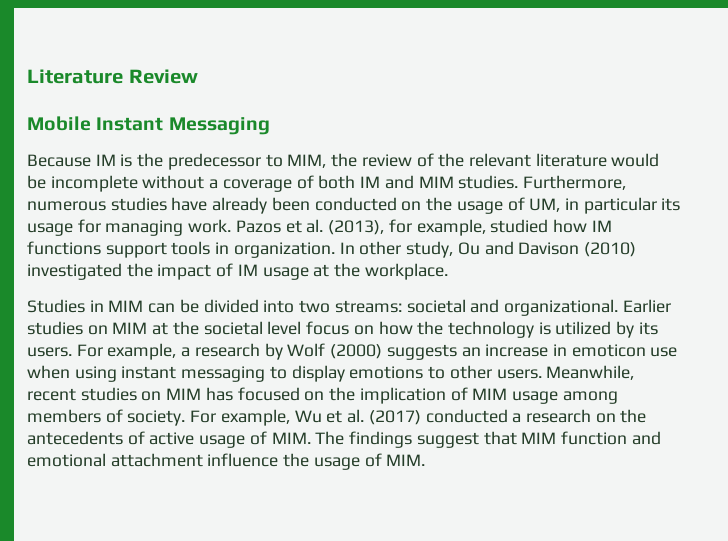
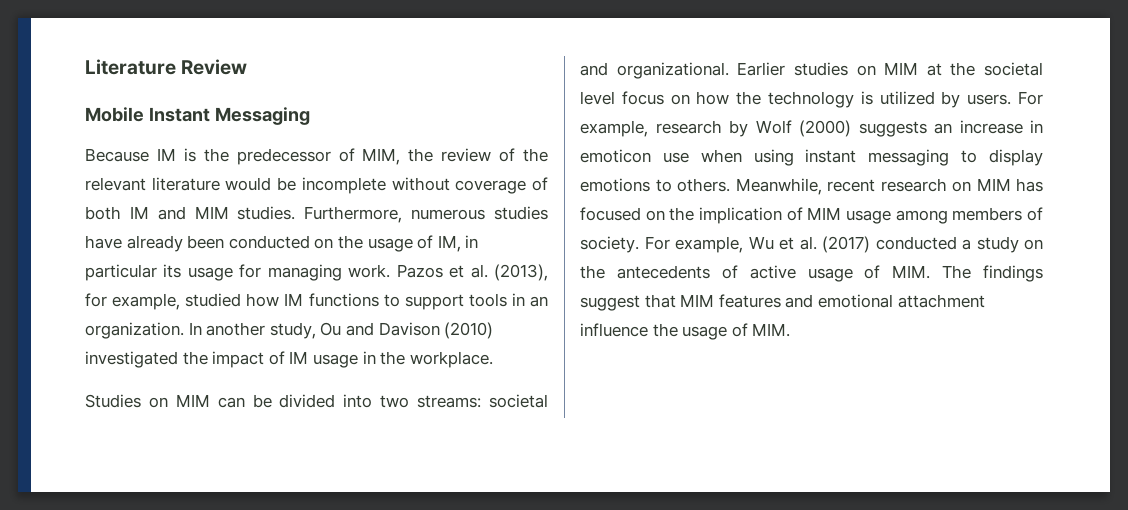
[265,154,283,167] to -> [338,148,355,162] of
[209,179,219,189] a -> (450, 184) none
[529,198,561,212] UM, -> [437,235,461,252] IM,
(101, 248) none -> [383,294,400,307] to
(230, 248) none -> [530,296,549,307] an
[359,241,402,255] other -> [206,322,266,336] another
[313,264,330,277] at -> [362,351,376,364] in
[89,300,104,312] in -> [148,397,168,408] on
[638,322,658,335] its -> (961, 99) none
[181,347,191,357] a -> (648, 128) none
[449,365,542,379] other users. -> [677,178,730,192] others.
[80,387,137,401] studies -> [880,178,947,192] research
[525,409,591,423] research -> [976,236,1019,253] study
[560,431,627,445] function -> [718,294,781,308] features

